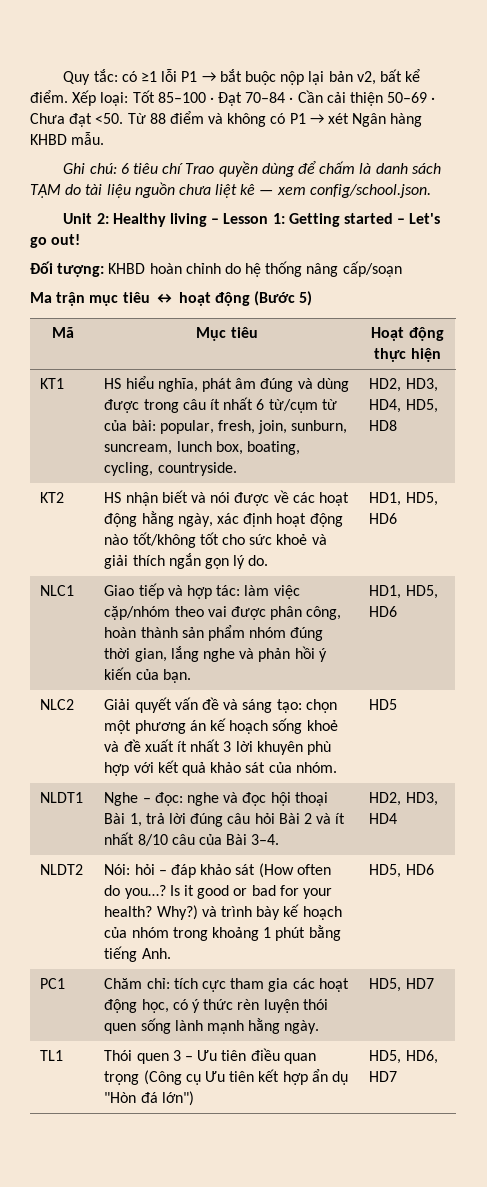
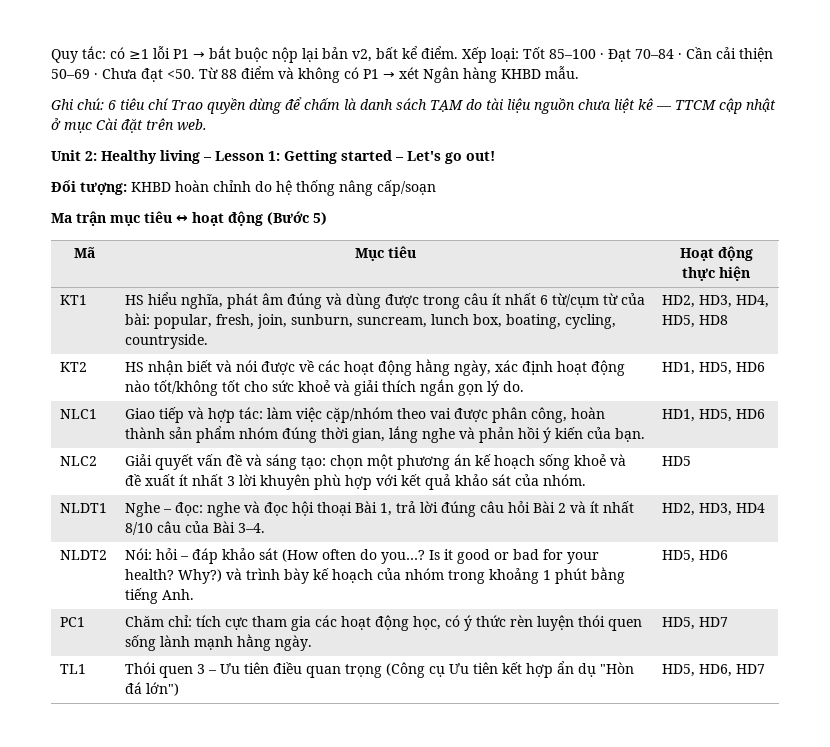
[276,184,431,198] xem config/school.json. -> [675,98,776,114] [51,118,207,133] TTCM cập nhật ở mục Cài đặt trên web.

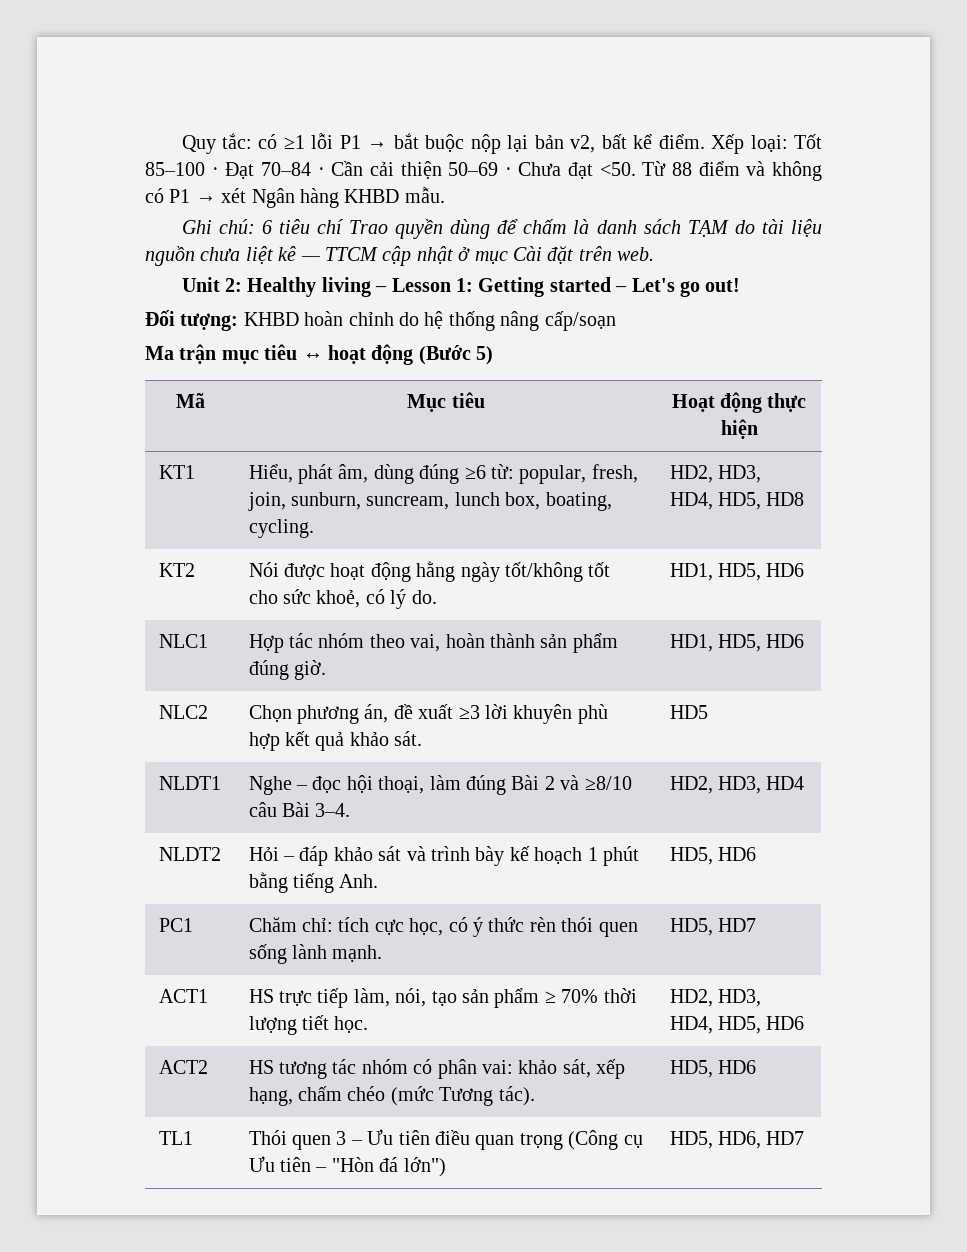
[124,292,645,309] [124,313,150,325] HS hiểu nghĩa, phát âm đúng và dùng được trong câu ít nhất 6 từ/cụm từ của bài: -> [248,464,515,484] Hiểu, phát âm, dùng đúng ≥6 từ:
[564,314,616,329] [124,334,208,349] cycling, countryside. -> [248,519,314,538] cycling.
[124,359,625,376] [124,379,483,396] HS nhận biết và nói được về các hoạt động hằng ngày, xác định hoạt động nào tốt/không tốt cho sức khoẻ và giải thích ngắn gọn -> [248,561,611,582] [248,589,385,608] Nói được hoạt động hằng ngày tốt/không tốt cho sức khoẻ, có
[124,407,605,423] [124,426,645,443] [661,409,765,422] [59,456,97,466] [124,454,626,470] [124,474,235,486] Giao tiếp và hợp tác: làm việc cặp/nhóm theo vai được phân công, hoàn thành sản phẩm nhóm đúng thời gian, lắng nghe và phản hồi ý kiến của bạn. | HD1, HD5, HD6 // NLC2 | Giải quyết vấn đề và sáng tạo: chọn một phương án kế hoạch sống khoẻ và đề xuất ít nhất 3 -> [248,633,618,653] [248,660,327,680] [669,634,805,652] [158,705,208,719] [248,704,480,724] Hợp tác nhóm theo vai, hoàn thành sản phẩm đúng giờ. | HD1, HD5, HD6 // NLC2 | Chọn phương án, đề xuất ≥3
[375,474,398,486] với -> (280, 741) none
[491,474,586,486] sát của nhóm. -> [394,731,423,746] sát.
[174,501,634,517] [124,521,209,535] đọc: nghe và đọc hội thoại Bài 1, trả lời đúng câu hỏi Bài 2 và ít nhất 8/10 câu của -> [312,775,632,795] [248,802,277,817] đọc hội thoại, làm đúng Bài 2 và ≥8/10 câu
[124,548,178,560] Nói: hỏi -> [248,847,279,861] Hỏi
[281,549,599,564] [124,569,222,584] (How often do you…? Is it good or bad for your health? Why?) -> (402, 853) none
[376,568,539,584] của nhóm trong khoảng -> (583, 855) none
[251,615,409,631] tham gia các hoạt động -> (404, 927) none
[536,615,574,631] luyện -> (556, 924) none
[193,634,312,651] mạnh hằng ngày. -> [332,945,383,962] mạnh.
(728, 622) none -> [158,989,208,1003] [248,988,637,1008] [248,1015,369,1035] [669,989,762,1007] [669,1016,805,1034] [158,1060,208,1074] [248,1059,626,1079] [248,1086,535,1106] [669,1060,757,1078] // ACT1 | HS trực tiếp làm, nói, tạo sản phẩm ≥ 70% thời lượng tiết học. | HD2, HD3, HD4, HD5, HD6 // ACT2 | HS tương tác nhóm có phân vai: khảo sát, xếp hạng, chấm chéo (mức Tương tác). | HD5, HD6
[501,661,596,678] kết hợp ẩn dụ -> [315,1167,328,1172] –

